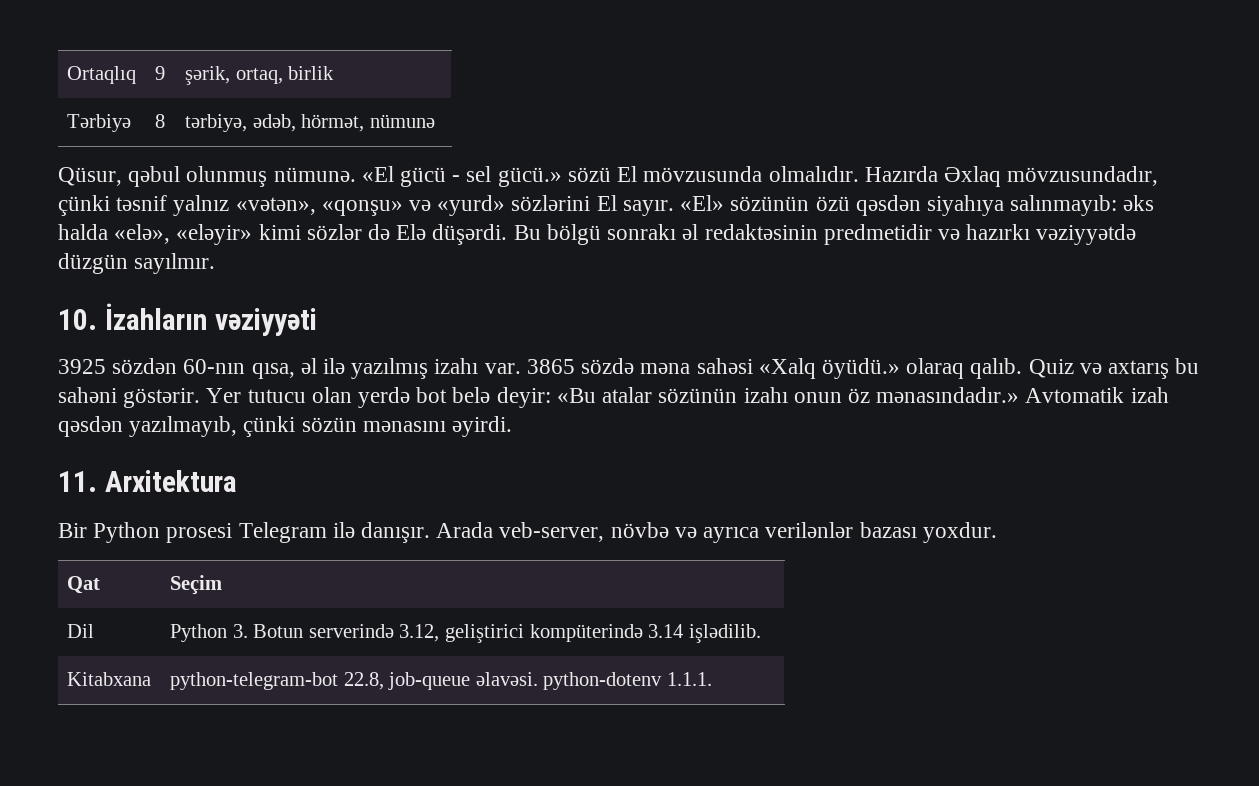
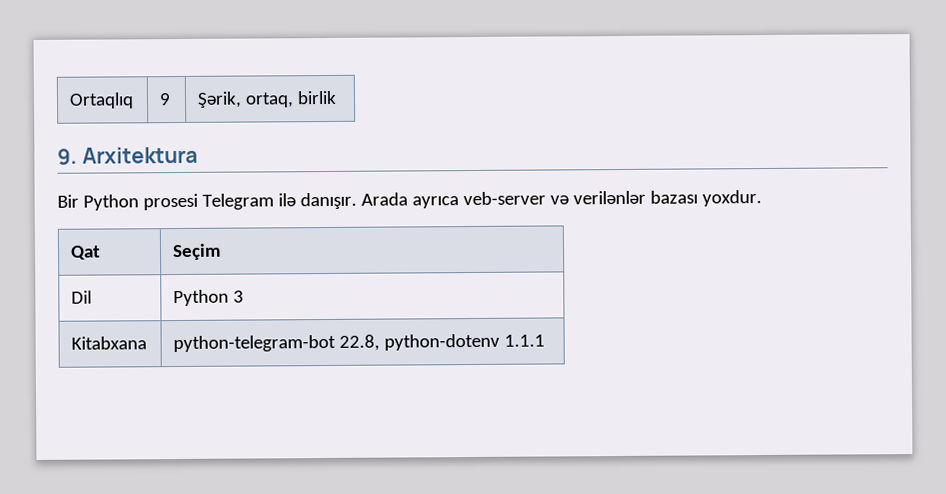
[185,66,231,85] şərik, -> [197,91,243,108] Şərik,
[67,114,132,132] [155,114,166,128] [185,114,435,132] [58,166,1159,187] [58,195,1155,216] [58,224,1137,245] [58,253,216,274] [58,303,317,336] [58,358,1200,379] [58,387,1169,408] [58,416,513,437] [58,471,97,492] // Tərbiyə | 8 | tərbiyə, ədəb, hörmət, nümunə // Qüsur, qəbul olunmuş nümunə. «El gücü - sel gücü.» sözü El mövzusunda olmalıdır. Hazırda Əxlaq mövzusundadır, çünki təsnif yalnız «vətən», «qonşu» və «yurd» sözlərini El sayır. «El» sözünün özü qəsdən siyahıya salınmayıb: əks halda «elə», «eləyir» kimi sözlər də Elə düşərdi. Bu bölgü sonrakı əl redaktəsinin predmetidir və hazırkı vəziyyətdə düzgün sayılmır. // 10. İzahların vəziyyəti // 3925 sözdən 60-nın qısa, əl ilə yazılmış izahı var. 3865 sözdə məna sahəsi «Xalq öyüdü.» olaraq qalıb. Quiz və axtarış bu sahəni göstərir. Yer tutucu olan yerdə bot belə deyir: «Bu atalar sözünün izahı onun öz mənasındadır.» Avtomatik izah qəsdən yazılmayıb, çünki sözün mənasını əyirdi. // 11. -> [57,148,77,165] // 9.
[499,522,760,543] veb-server, növbə və ayrıca -> [411,191,569,209] ayrıca veb-server və
[232,624,761,643] 3. Botun serverində 3.12, geliştirici kompüterində 3.14 işlədilib. -> [233,290,245,303] 3
[388,672,713,690] job-queue əlavəsi. python-dotenv 1.1.1. -> [384,333,546,351] python-dotenv 1.1.1

